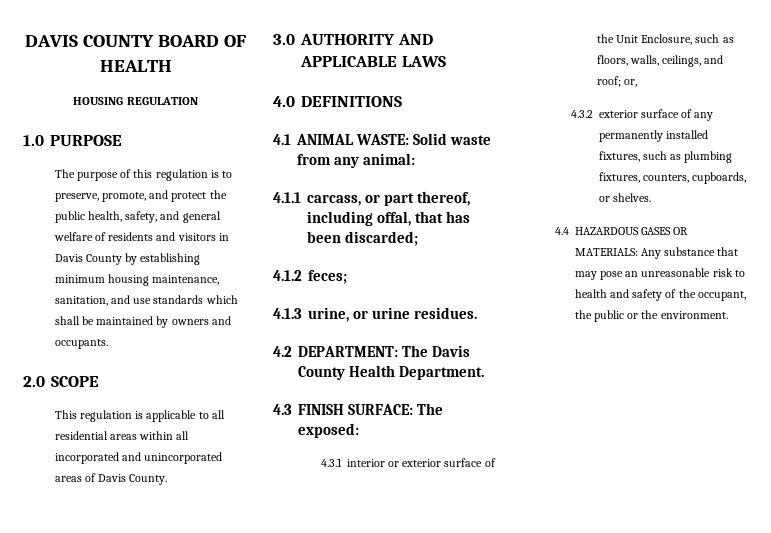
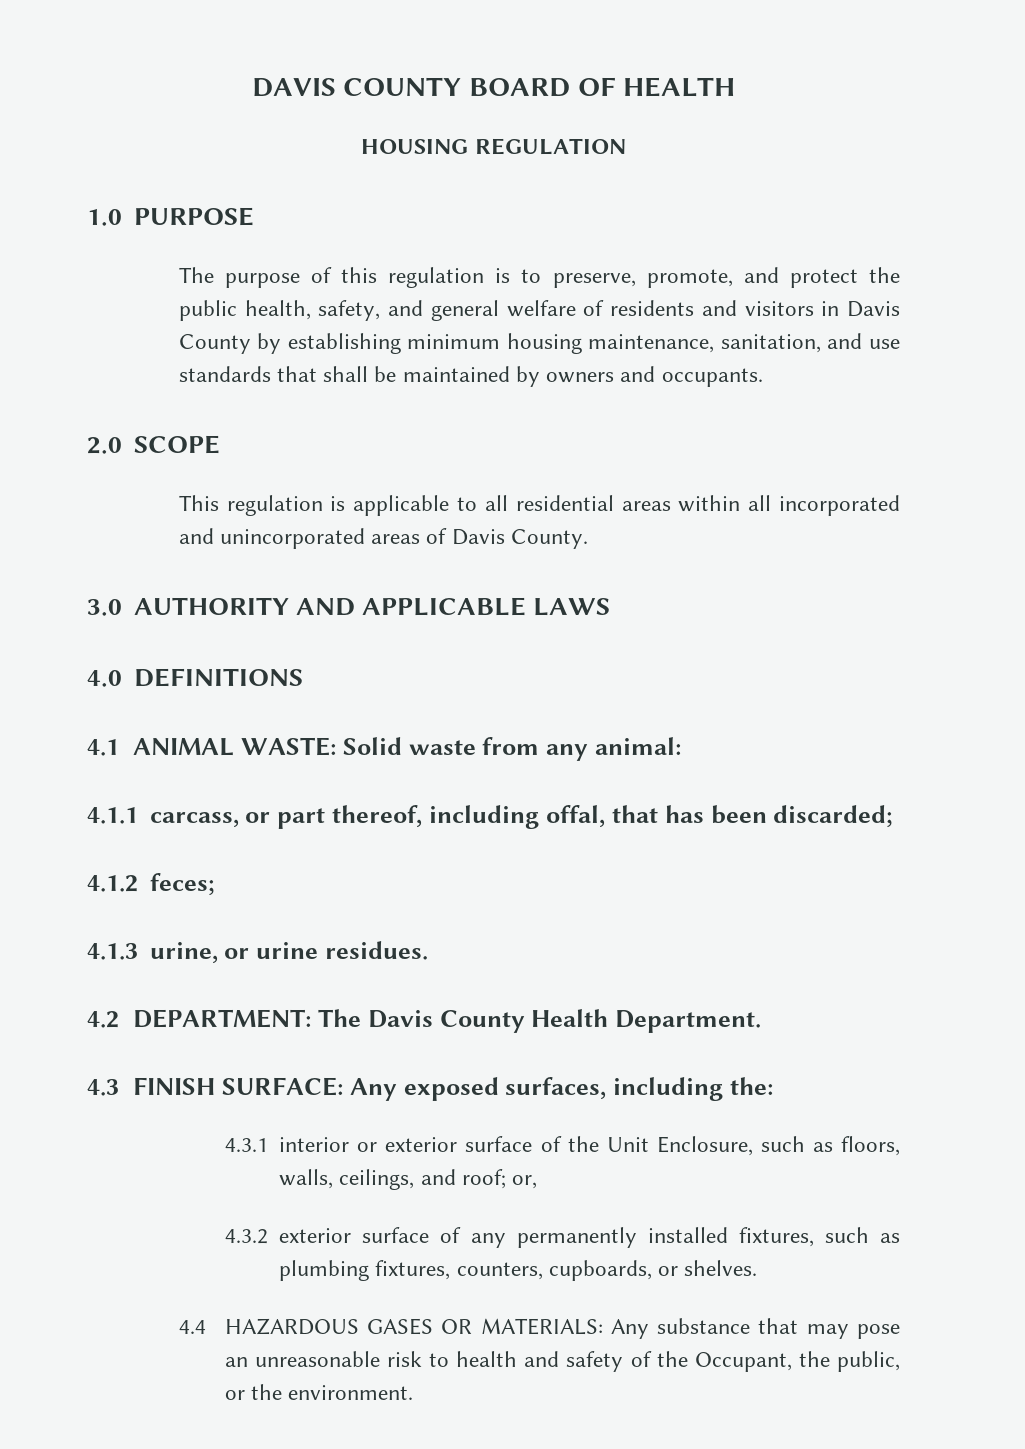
[205,295,238,304] which -> [277,366,318,382] that
[417,403,444,415] [298,423,359,438] The exposed: -> [349,1077,774,1101] Any exposed surfaces, including the:
[697,291,746,301] [574,310,624,322] occupant, the public -> [694,1351,901,1372] Occupant, the public,

